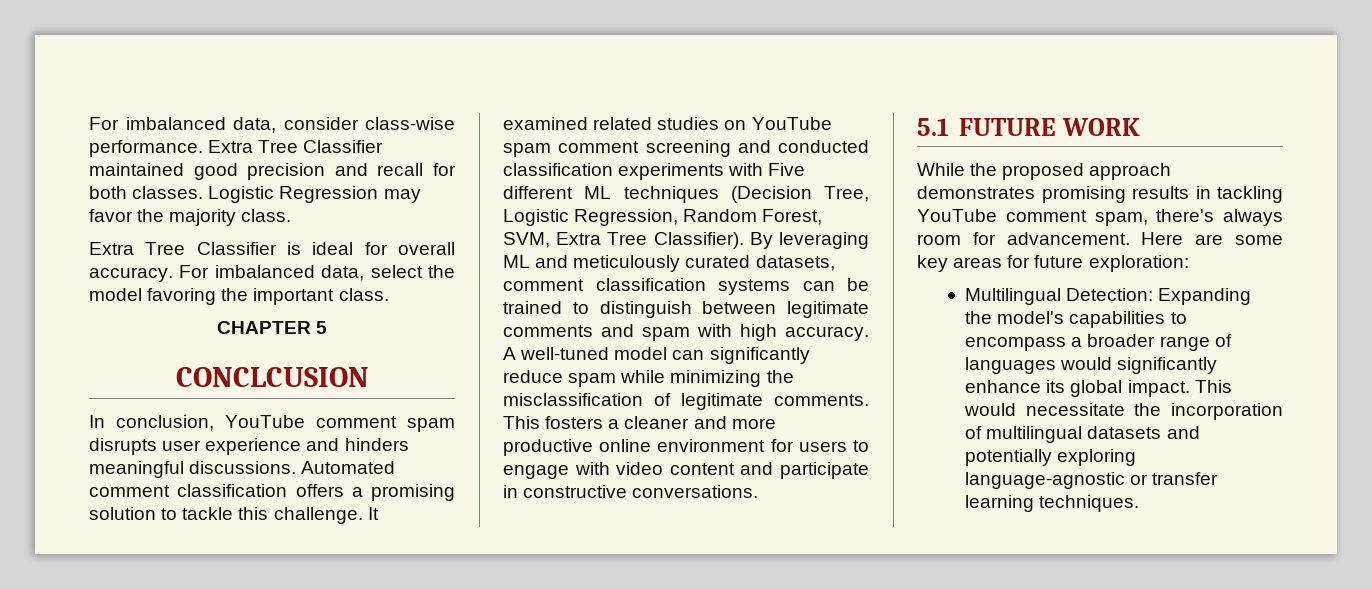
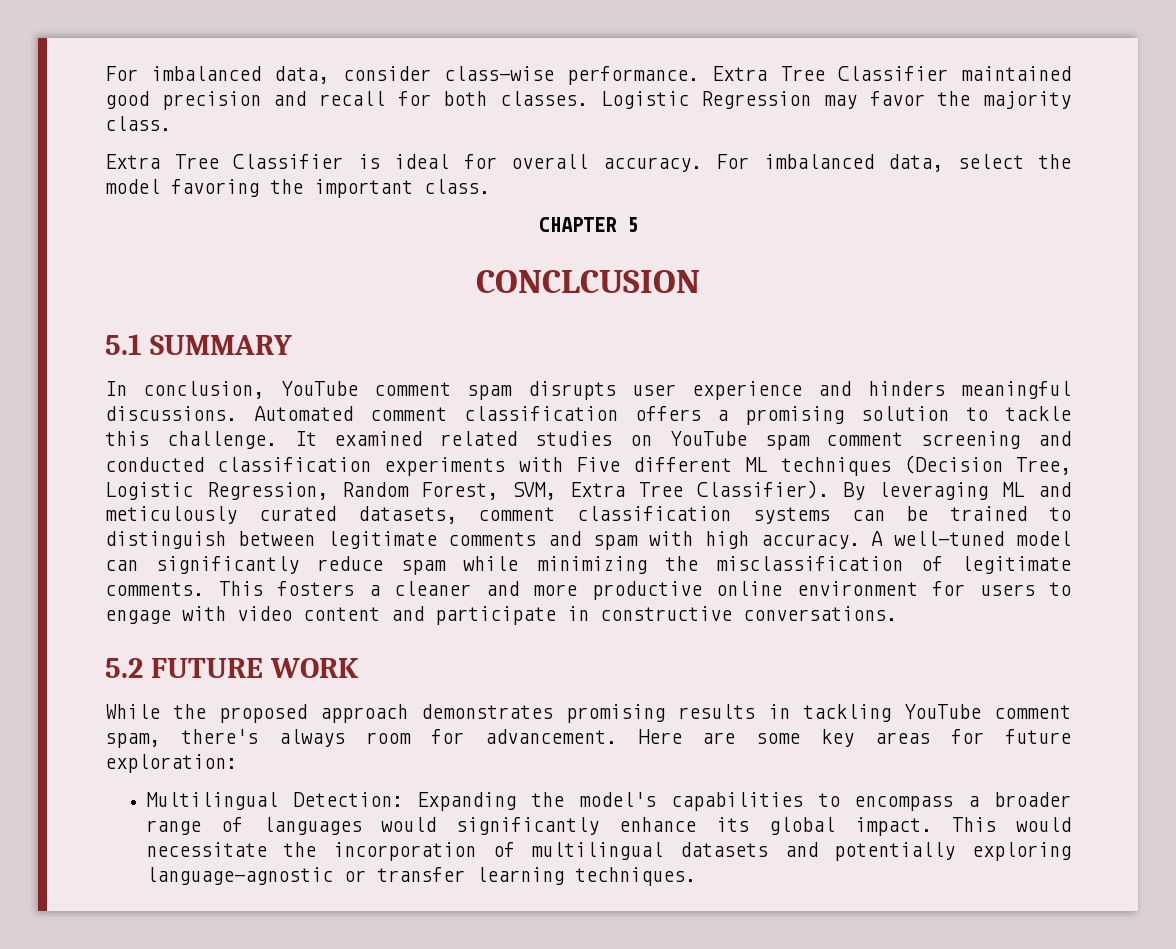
(369, 377) none -> [105,334,293,355] // 5.1 SUMMARY
[917,118,949,136] 5.1 -> [105,658,143,678] 5.2

